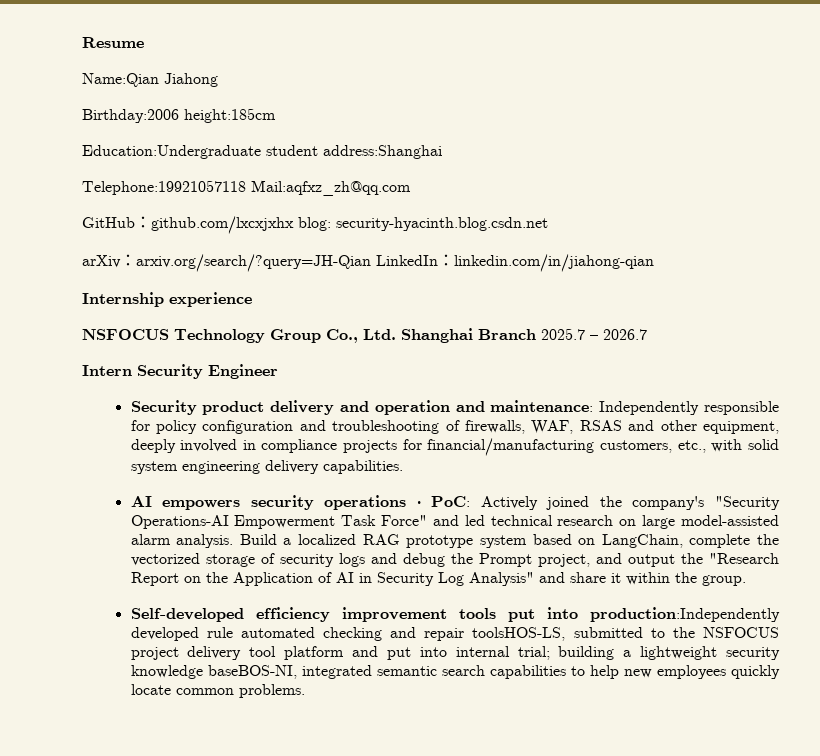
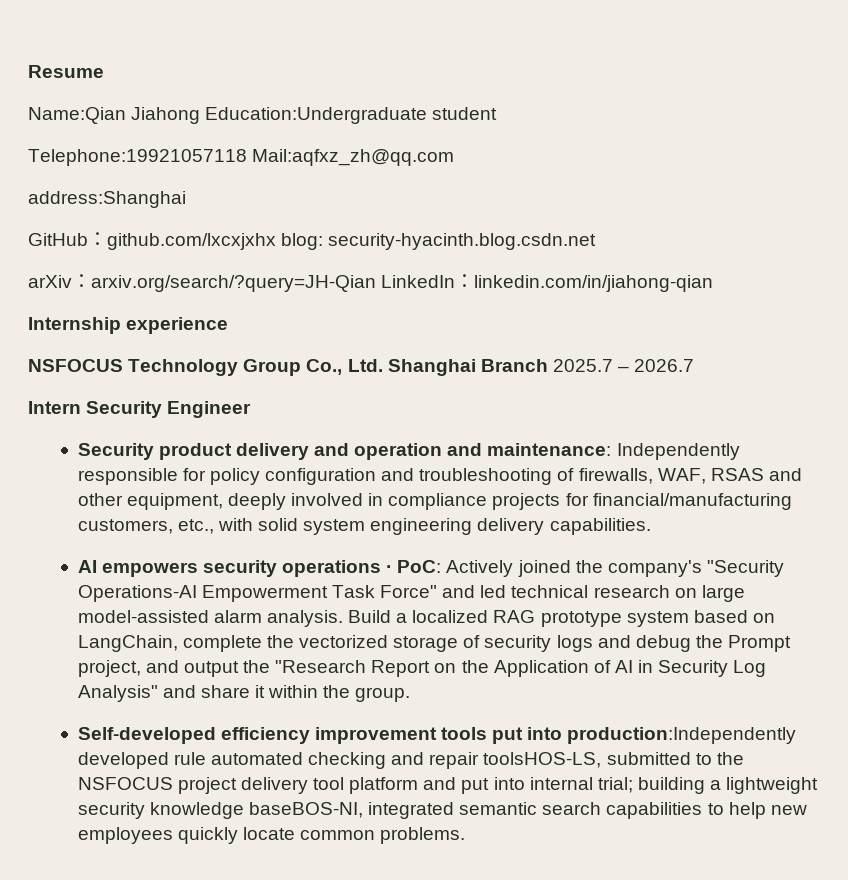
[82,108,276,123] // Birthday:2006 height:185cm // -> (201, 115) none
[323,145,442,159] address:Shanghai -> (498, 113) none
(411, 188) none -> [28,191,186,208] // address:Shanghai

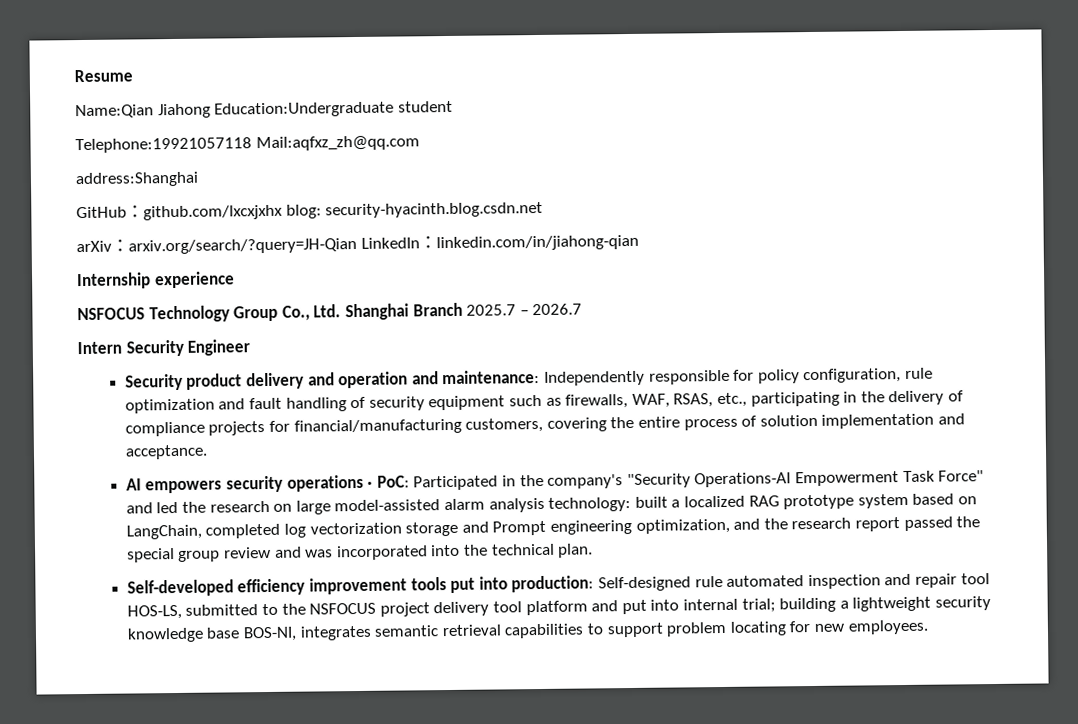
[265,468,802,485] [77,493,384,510] configuration and troubleshooting of firewalls, WAF, RSAS and other equipment, deeply involved in -> [803,367,933,384] [124,390,964,414] configuration, rule optimization and fault handling of security equipment such as firewalls, WAF, RSAS, etc., participating in the delivery of
[177,518,651,535] etc., with solid system engineering delivery capabilities. -> [546,413,965,432] [124,444,208,460] covering the entire process of solution implementation and acceptance.
[446,560,571,577] Actively joined -> [413,475,516,491] Participated in
[511,585,589,598] technical -> [182,501,207,513] the
[266,610,392,627] analysis. Build -> [488,496,668,513] analysis technology: built
[182,635,792,652] [77,660,767,677] [77,685,411,702] complete the vectorized storage of security logs and debug the Prompt project, and output the "Research Report on the Application of AI in Security Log Analysis" and share it within the group. -> [205,516,981,539] [126,543,594,563] completed log vectorization storage and Prompt engineering optimization, and the research report passed the special group review and was incorporated into the technical plan.
[567,727,797,744] [77,752,169,769] production:Independently developed -> [511,575,691,593] production: Self-designed
[308,752,387,769] checking -> [807,574,881,590] inspection
[483,752,602,768] toolsHOS-LS, -> [960,573,990,585] [126,604,182,620] tool HOS-LS,
[248,802,807,819] [77,827,466,844] baseBOS-NI, integrated semantic search capabilities to help new employees quickly locate common problems. -> [206,619,929,642] base BOS-NI, integrates semantic retrieval capabilities to support problem locating for new employees.

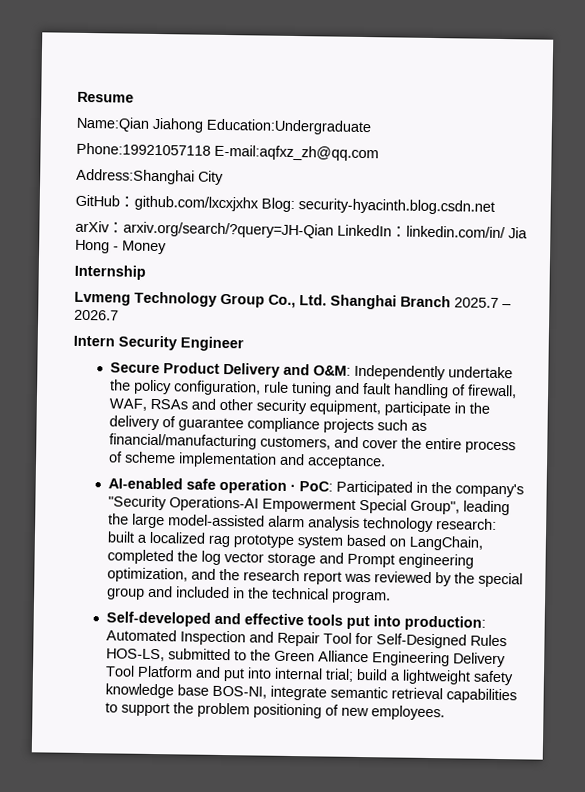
[397,100,453,113] [75,135,420,154] [75,171,199,188] student // Telephone:19921057118 Mail:aqfxz_zh@qq.com // address:Shanghai -> [76,142,379,162] [76,168,224,185] // Phone:19921057118 E-mail:aqfxz_zh@qq.com // Address:Shanghai City
[285,204,322,219] blog: -> [261,197,295,213] Blog:
[435,234,639,252] linkedin.com/in/jiahong-qian -> [406,225,528,239] [75,239,167,255] linkedin.com/in/ Jia Hong - Money
[153,271,235,289] [77,307,145,321] experience // NSFOCUS -> [74,291,131,306] // Lvmeng
[124,369,755,391] Security product delivery and operation and maintenance: Independently responsible for -> [109,362,513,381] [109,379,131,391] Secure Product Delivery and O&M: Independently undertake the
[124,398,215,414] optimization -> [291,381,332,397] tuning
[368,391,840,411] security equipment such as firewalls, WAF, RSAS, etc., participating -> [466,384,517,399] [108,398,451,417] firewall, WAF, RSAs and other security equipment, participate
(964, 396) none -> [177,417,244,432] guarantee
[269,417,607,435] for financial/manufacturing customers, covering -> [376,419,427,431] [108,433,398,450] such as financial/manufacturing customers, and cover
[759,414,818,427] solution -> [124,451,176,464] scheme
[125,474,364,494] AI empowers security operations -> [107,477,287,494] AI-enabled safe operation
[902,470,985,483] [125,500,293,514] Task Force" and led the research on -> [358,498,510,516] [107,513,129,525] Special Group", leading the
[548,496,632,512] technology: -> [362,517,497,533] technology research:
[748,495,780,507] RAG -> [207,534,230,548] rag
[284,522,402,538] log vectorization -> [176,550,264,565] the log vector
[903,516,981,531] [126,544,461,563] passed the special group review and was incorporated into -> [343,571,523,588] [106,585,245,600] was reviewed by the special group and included in
[558,543,594,558] plan. -> [331,590,391,604] program.
[237,577,408,596] efficiency improvement -> [213,612,304,626] and effective
[597,573,990,592] [126,600,588,620] Self-designed rule automated inspection and repair tool HOS-LS, submitted to the NSFOCUS project delivery tool platform -> [105,629,507,649] [105,648,506,668] [104,665,193,678] Automated Inspection and Repair Tool for Self-Designed Rules HOS-LS, submitted to the Green Alliance Engineering Delivery Tool Platform
[779,597,837,613] building -> [355,668,388,681] build
[934,596,991,611] security -> [472,670,514,686] safety
[299,625,372,641] integrates -> [269,685,327,701] integrate
[666,621,811,637] problem locating for -> [172,702,339,719] the problem positioning of

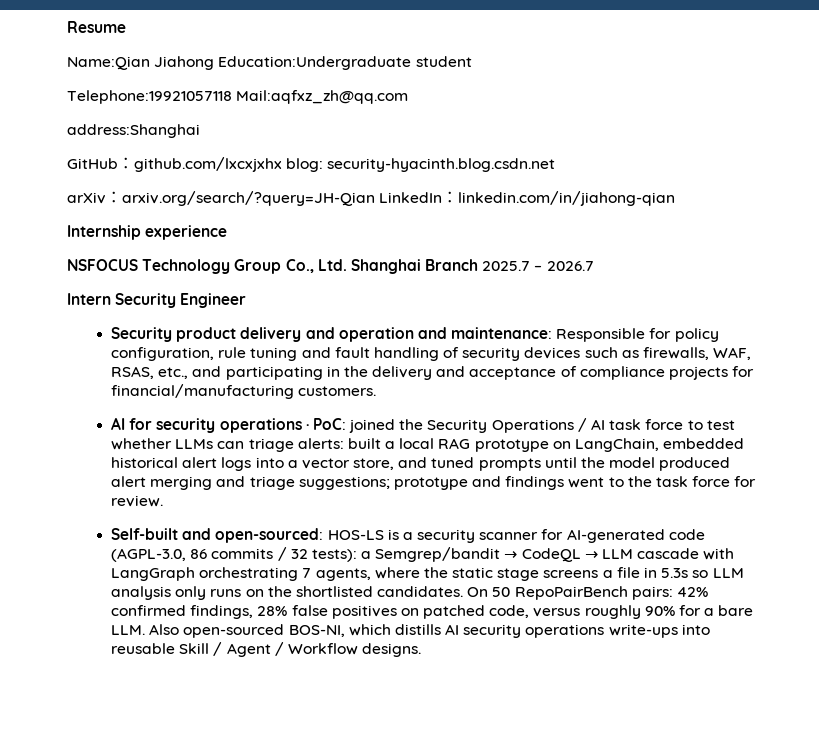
[76,142,379,162] [76,168,224,185] // Phone:19921057118 E-mail:aqfxz_zh@qq.com // Address:Shanghai City -> [415,56,472,67] [67,90,409,104] [67,124,200,138] student // Telephone:19921057118 Mail:aqfxz_zh@qq.com // address:Shanghai
[261,197,295,213] Blog: -> [286,158,324,172] blog:
[406,225,528,239] [75,239,167,255] linkedin.com/in/ Jia Hong - Money -> [458,191,676,206] linkedin.com/in/jiahong-qian
[74,291,131,306] // Lvmeng -> [145,225,228,240] [67,259,138,271] experience // NSFOCUS
[109,362,513,381] [109,379,131,391] Secure Product Delivery and O&M: Independently undertake the -> [110,327,672,342] Security product delivery and operation and maintenance: Responsible for
[466,384,517,399] [108,398,490,417] [108,415,427,434] [108,433,516,454] [108,451,386,470] [107,477,524,498] [107,495,510,516] [107,513,497,533] [106,531,483,551] [106,549,474,569] [106,567,523,588] [106,585,391,604] [105,611,486,631] [105,629,507,649] [105,648,506,668] [104,665,514,686] [104,683,517,704] [104,702,445,721] firewall, WAF, RSAs and other security equipment, participate in the delivery of guarantee compliance projects such as financial/manufacturing customers, and cover the entire process of scheme implementation and acceptance. // AI-enabled safe operation · PoC: Participated in the company's "Security Operations-AI Empowerment Special Group", leading the large model-assisted alarm analysis technology research: built a localized rag prototype system based on LangChain, completed the log vector storage and Prompt engineering optimization, and the research report was reviewed by the special group and included in the technical program. // Self-developed and effective tools put into production: Automated Inspection and Repair Tool for Self-Designed Rules HOS-LS, submitted to the Green Alliance Engineering Delivery Tool Platform and put into internal trial; build a lightweight safety knowledge base BOS-NI, integrate semantic retrieval capabilities to support the problem positioning of new employees. -> [462,347,752,361] [110,366,755,380] [110,384,377,399] [110,417,735,433] [110,438,745,452] [110,457,731,471] [110,476,757,490] [110,495,163,507] [110,528,705,543] [110,547,735,562] [110,567,744,581] [110,586,709,600] [110,605,754,619] [110,624,710,638] [110,642,422,657] security devices such as firewalls, WAF, RSAS, etc., and participating in the delivery and acceptance of compliance projects for financial/manufacturing customers. // AI for security operations · PoC: joined the Security Operations / AI task force to test whether LLMs can triage alerts: built a local RAG prototype on LangChain, embedded historical alert logs into a vector store, and tuned prompts until the model produced alert merging and triage suggestions; prototype and findings went to the task force for review. // Self-built and open-sourced: HOS-LS is a security scanner for AI-generated code (AGPL-3.0, 86 commits / 32 tests): a Semgrep/bandit → CodeQL → LLM cascade with LangGraph orchestrating 7 agents, where the static stage screens a file in 5.3s so LLM analysis only runs on the shortlisted candidates. On 50 RepoPairBench pairs: 42% confirmed findings, 28% false positives on patched code, versus roughly 90% for a bare LLM. Also open-sourced BOS-NI, which distills AI security operations write-ups into reusable Skill / Agent / Workflow designs.

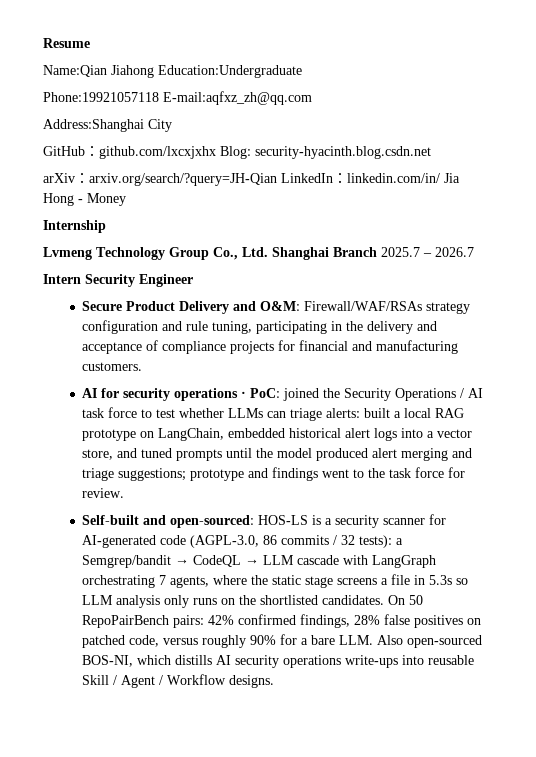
[415,56,472,67] [67,90,409,104] [67,124,200,138] student // Telephone:19921057118 Mail:aqfxz_zh@qq.com // address:Shanghai -> [43,91,312,105] [43,119,172,132] // Phone:19921057118 E-mail:aqfxz_zh@qq.com // Address:Shanghai City
[286,158,324,172] blog: -> [220,146,251,159] Blog:
[458,191,676,206] linkedin.com/in/jiahong-qian -> [347,173,460,183] [43,193,126,206] linkedin.com/in/ Jia Hong - Money
[145,225,228,240] [67,259,138,271] experience // NSFOCUS -> [43,247,92,260] // Lvmeng
[110,327,719,342] [110,347,752,361] [110,366,222,379] Security product delivery and operation and maintenance: Responsible for policy configuration, rule tuning and fault handling of security devices such as firewalls, WAF, RSAS, etc., and -> [82,301,471,314] [82,320,253,334] Secure Product Delivery and O&M: Firewall/WAF/RSAs strategy configuration and rule tuning,
[110,384,294,399] financial/manufacturing -> [299,340,459,354] financial and manufacturing

